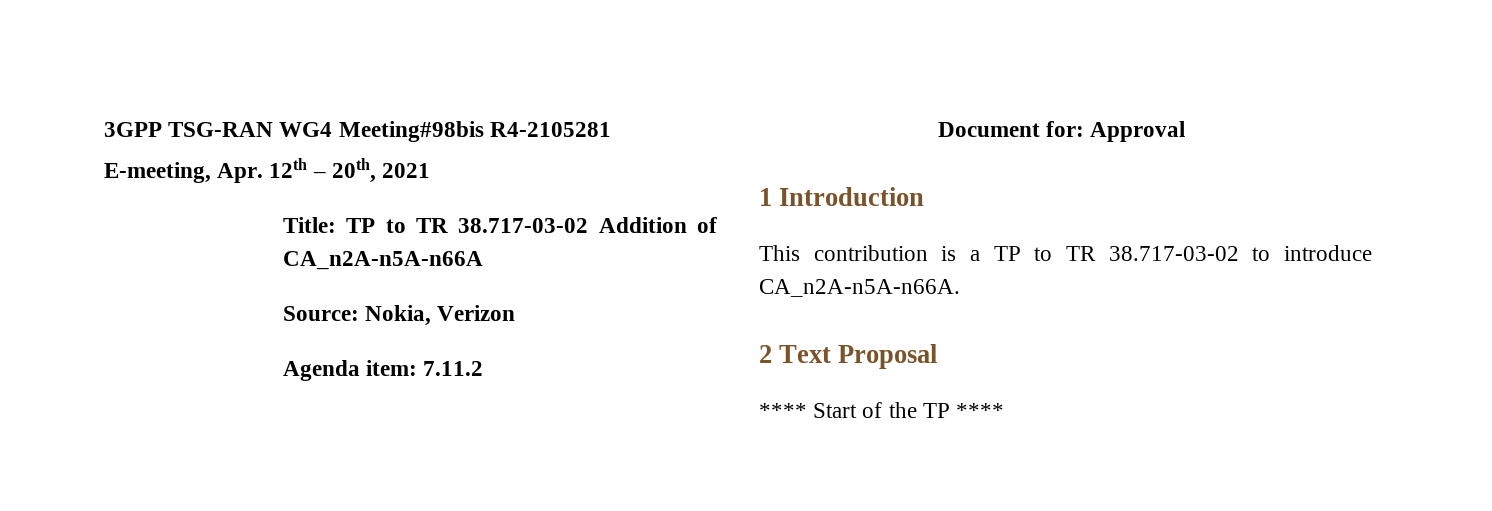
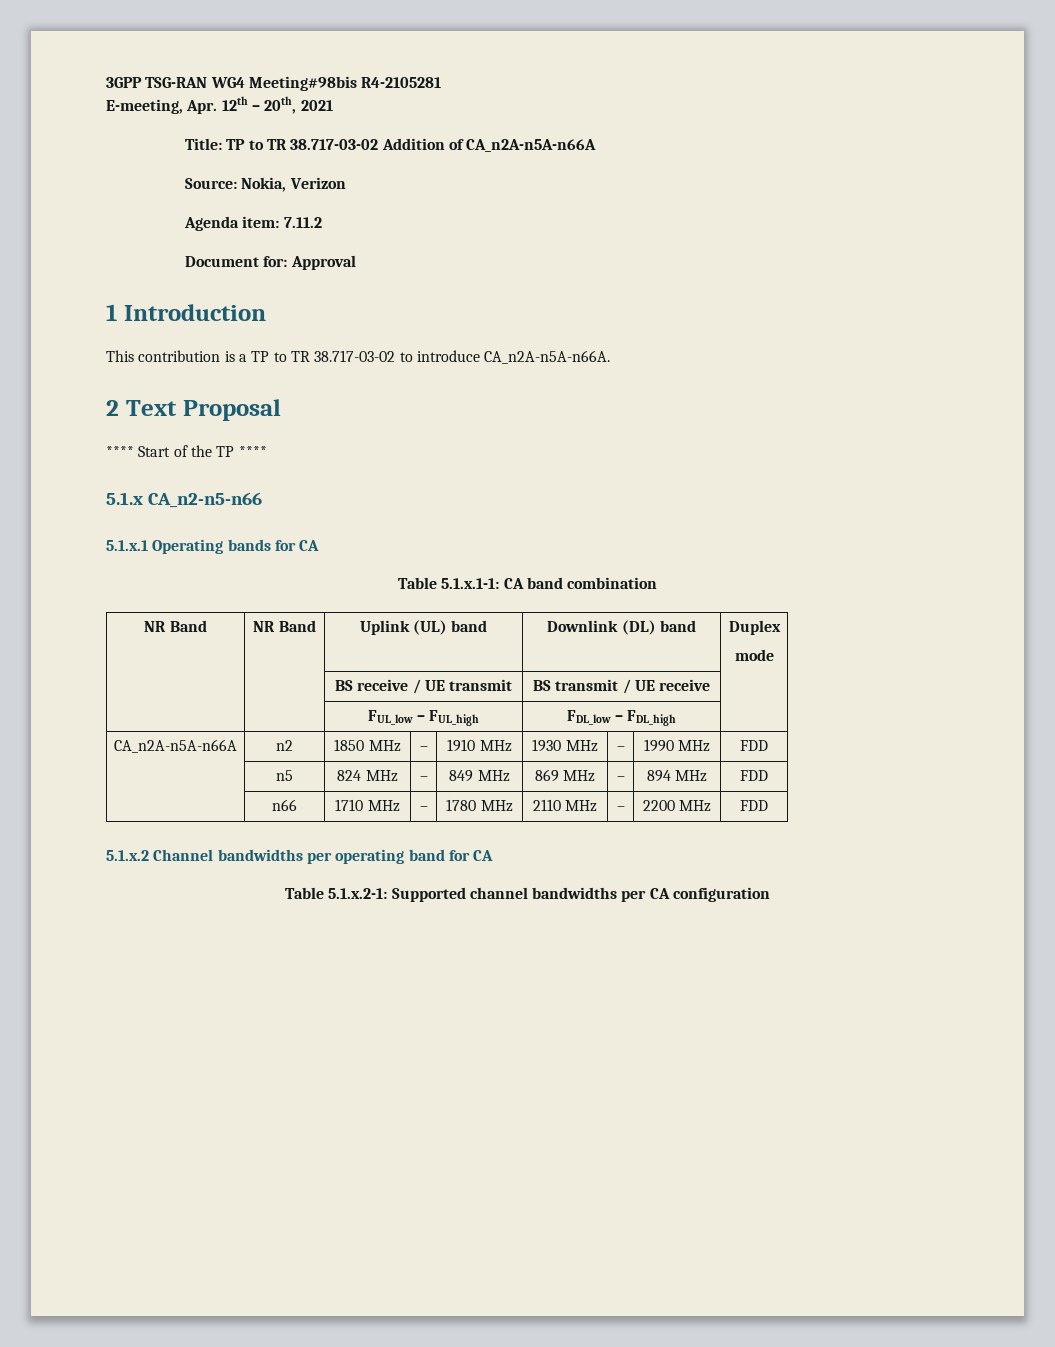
(1005, 410) none -> [106,492,262,508] [106,539,320,554] [397,577,658,589] [144,620,207,632] [253,620,316,632] [359,620,488,635] [547,620,696,635] [728,620,781,635] [734,649,774,661] [334,679,513,694] [532,679,711,694] [367,710,480,726] [566,710,677,726] [114,739,237,753] [276,740,293,751] [334,739,401,752] [419,746,428,751] [447,739,512,752] [532,739,598,752] [616,746,625,751] [643,739,711,752] [740,740,768,751] [276,770,293,781] [337,770,398,782] [419,776,428,781] [449,770,510,782] [534,769,596,782] [616,776,625,781] [646,770,708,782] [740,770,768,781] [272,799,297,811] [335,799,400,812] [419,806,428,811] [446,799,513,812] [532,799,598,812] [616,806,625,811] [642,800,712,812] [740,800,768,811] [106,849,494,864] [284,887,771,902] // 5.1.x CA_n2-n5-n66 // 5.1.x.1 Operating bands for CA // Table 5.1.x.1-1: CA band combination // NR Band | NR Band | Uplink (UL) band | Downlink (DL) band | Duplex // mode // | | BS receive / UE transmit | BS transmit / UE receive | // | | FUL_low – FUL_high | FDL_low – FDL_high | // CA_n2A-n5A-n66A | n2 | 1850 MHz | – | 1910 MHz | 1930 MHz | – | 1990 MHz | FDD // | n5 | 824 MHz | – | 849 MHz | 869 MHz | – | 894 MHz | FDD // | n66 | 1710 MHz | – | 1780 MHz | 2110 MHz | – | 2200 MHz | FDD // 5.1.x.2 Channel bandwidths per operating band for CA // Table 5.1.x.2-1: Supported channel bandwidths per CA configuration

